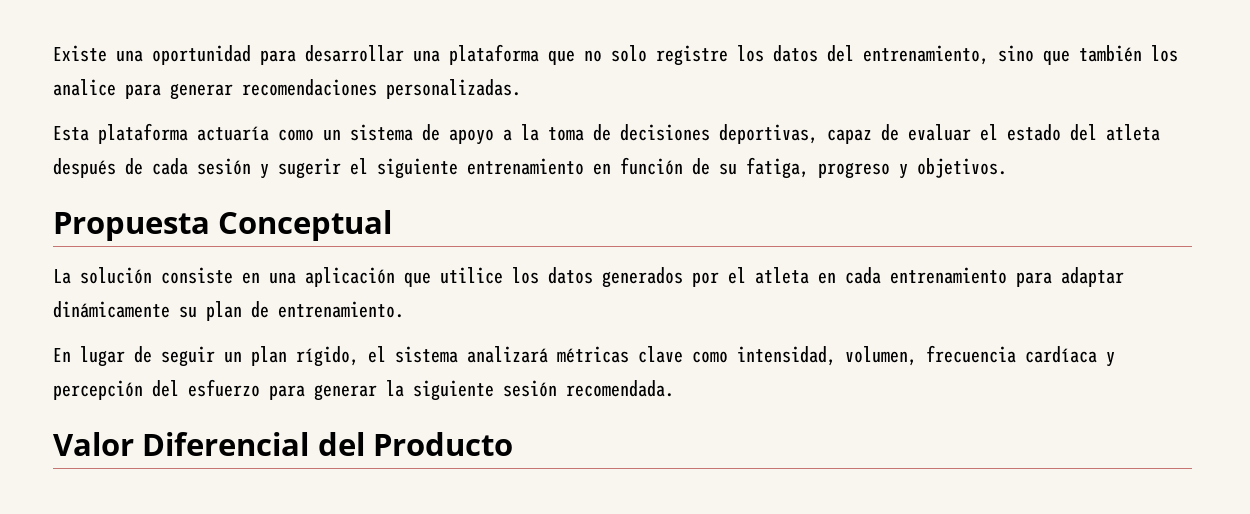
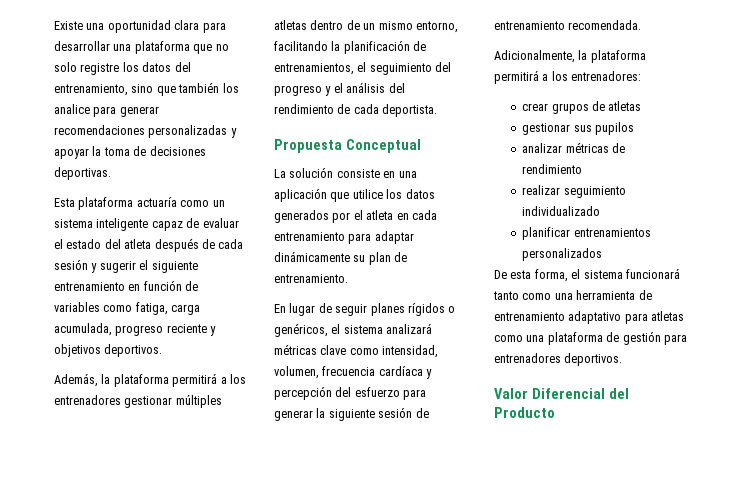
(251, 55) none -> [174,20,200,30] clara
[386,79,521,99] personalizadas. -> [148,125,237,138] [54,146,206,159] [54,167,111,180] personalizadas y apoyar la toma de decisiones deportivas.
[422,124,818,145] de apoyo a la toma de decisiones deportivas, -> [96,218,149,231] inteligente
[719,157,1007,179] su fatiga, progreso y objetivos. -> [54,302,201,315] [54,323,217,336] [54,344,163,357] [54,373,246,387] [54,395,222,408] [274,20,458,33] [274,40,427,54] [274,62,452,75] [274,82,405,96] [274,104,438,117] variables como fatiga, carga acumulada, progreso reciente y objetivos deportivos. // Además, la plataforma permitirá a los entrenadores gestionar múltiples atletas dentro de un mismo entorno, facilitando la planificación de entrenamientos, el seguimiento del progreso y el análisis del rendimiento de cada deportista.
[224,346,359,367] un plan rígido, -> [370,303,456,316] [274,323,328,337] planes rígidos o genéricos,
(557, 388) none -> [415,408,429,418] [494,21,565,30] de entrenamiento
(674, 388) none -> [494,50,646,63] [494,70,642,84] [522,101,642,114] [522,122,635,135] [522,142,626,153] [522,164,583,174] [522,185,626,198] [522,206,601,216] [522,227,651,240] [522,248,603,261] [494,268,680,282] [493,290,652,300] [494,311,685,324] [494,331,687,345] [494,353,623,366] // Adicionalmente, la plataforma permitirá a los entrenadores: // crear grupos de atletas // gestionar sus pupilos // analizar métricas de rendimiento // realizar seguimiento individualizado // planificar entrenamientos personalizados // De esta forma, el sistema funcionará tanto como una herramienta de entrenamiento adaptativo para atletas como una plataforma de gestión para entrenadores deportivos.

